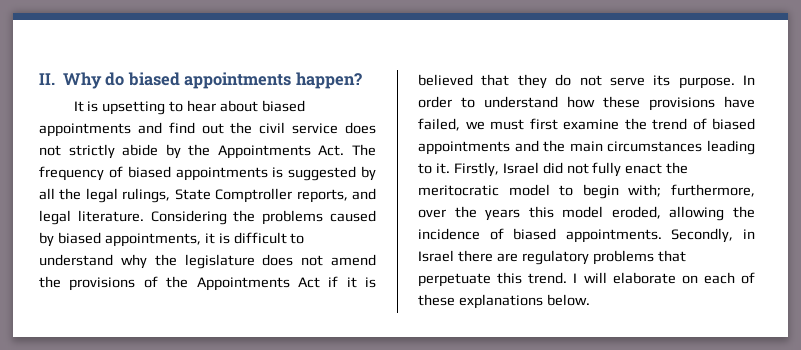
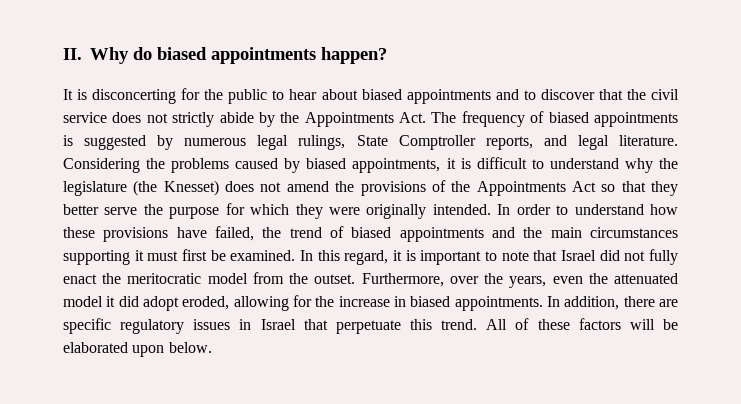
[102,101,166,115] upsetting -> [92,88,268,104] disconcerting for the public
[168,122,224,134] find out -> [523,89,623,100] to discover that
[39,188,82,200] all the -> [184,138,247,146] numerous
(255, 261) none -> [133,180,219,196] (the Knesset)
[328,276,376,288] [418,74,735,89] if it is believed that they do not serve its purpose. -> [601,181,678,196] [63,203,491,219] so that they better serve the purpose for which they were originally intended.
[465,118,619,130] we must first examine -> (254, 233) none
[707,140,755,155] [418,162,499,177] leading to it. Firstly, -> [63,249,558,265] supporting it must first be examined. In this regard, it is important to note that
[559,184,755,199] [418,206,755,221] [418,228,755,243] [418,250,686,265] [418,272,755,287] [418,294,543,309] to begin with; furthermore, over the years this model eroded, allowing the incidence of biased appointments. Secondly, in Israel there are regulatory problems that perpetuate this trend. I will elaborate on each of these explanations -> [252,272,678,288] [63,295,678,311] [63,318,678,334] [63,342,165,357] from the outset. Furthermore, over the years, even the attenuated model it did adopt eroded, allowing for the increase in biased appointments. In addition, there are specific regulatory issues in Israel that perpetuate this trend. All of these factors will be elaborated upon

